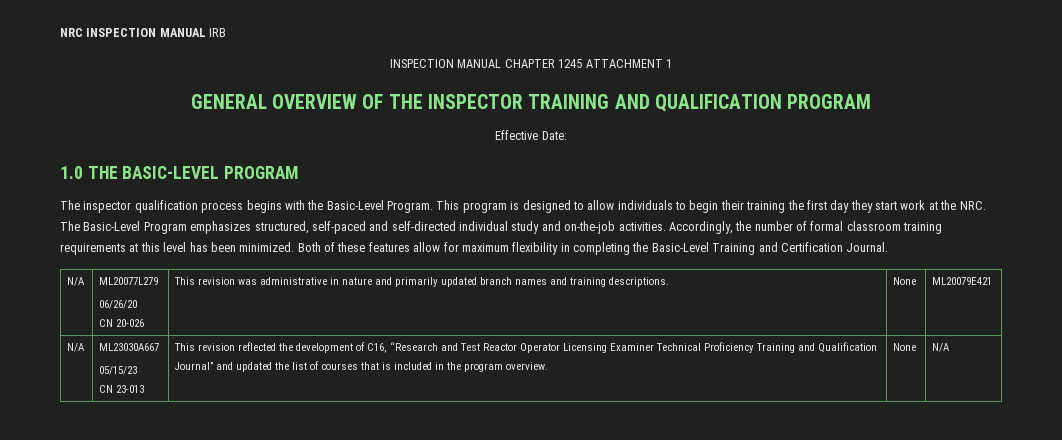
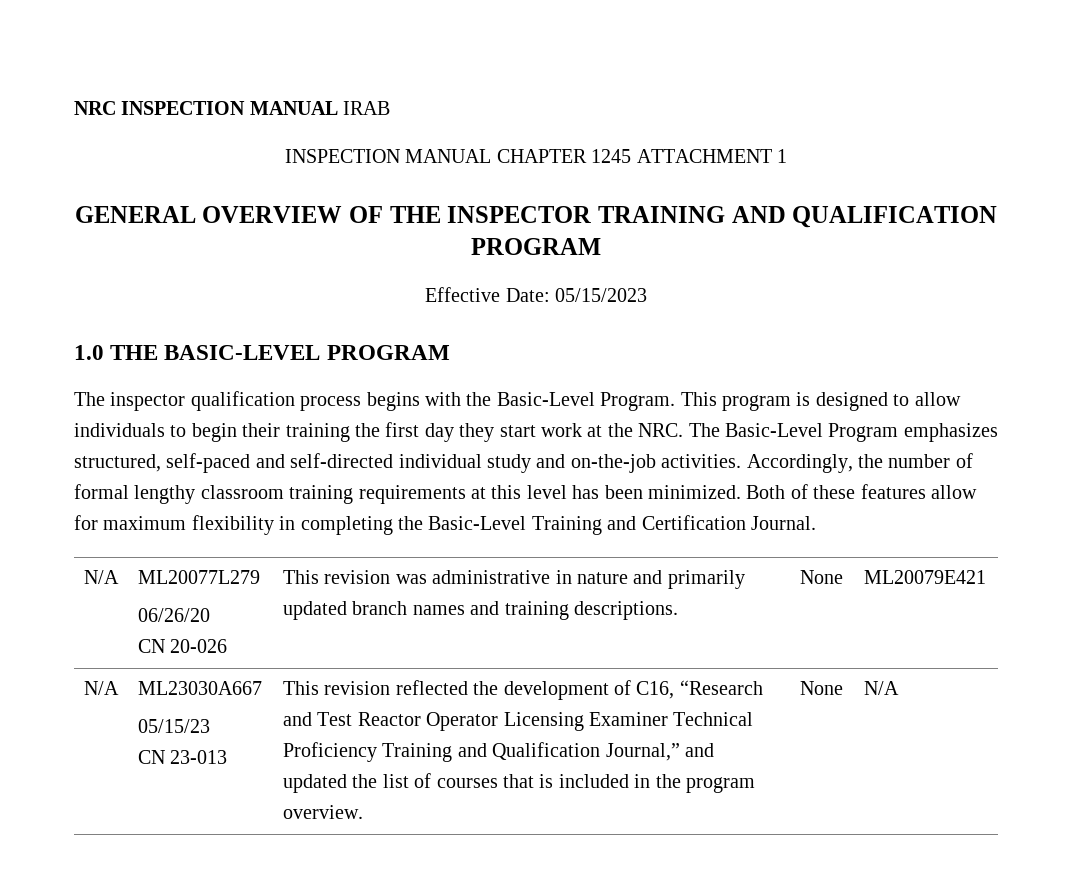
[209,28,227,37] IRB -> [343,101,391,115] IRAB
(567, 135) none -> [554,288,647,302] 05/15/2023
(844, 226) none -> [134,485,196,504] lengthy
[175,362,214,370] Journal” -> [605,743,680,761] Journal,”

